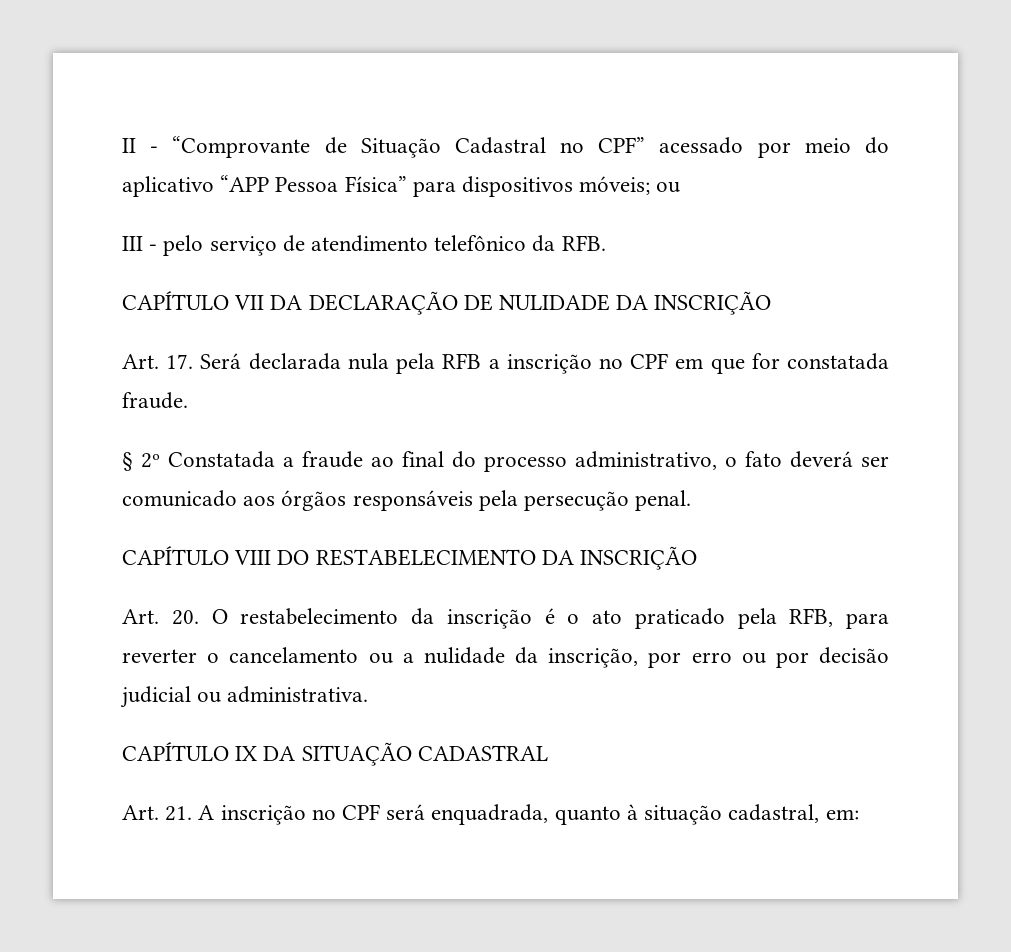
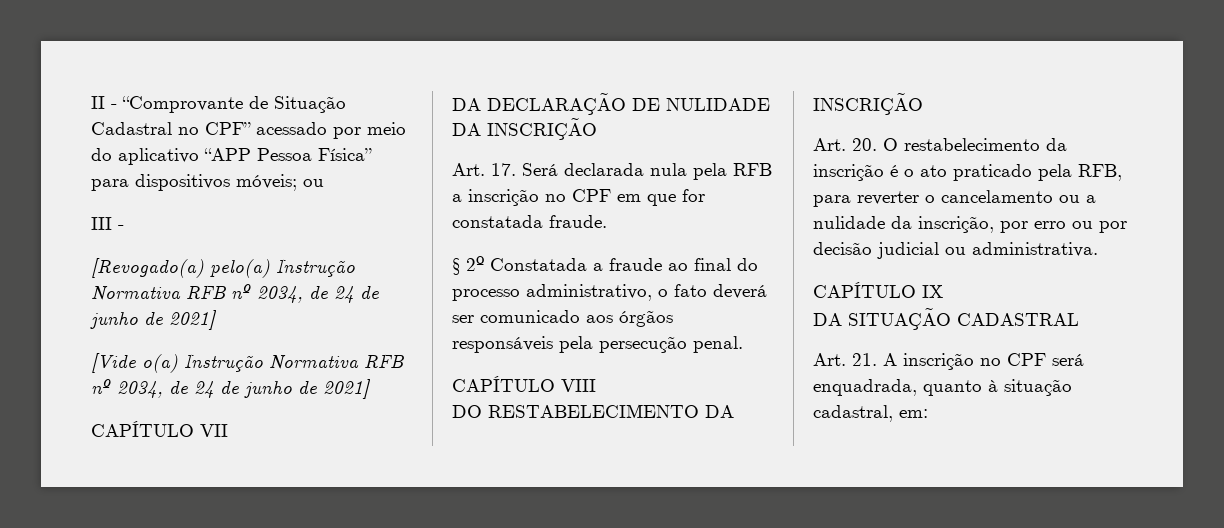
[163,235,606,256] pelo serviço de atendimento telefônico da RFB. -> [91,258,355,278] [91,284,379,303] [90,310,217,330] [91,353,404,373] [91,379,371,399] // [Revogado(a) pelo(a) Instrução Normativa RFB nº 2034, de 24 de junho de 2021] // [Vide o(a) Instrução Normativa RFB nº 2034, de 24 de junho de 2021]
(265, 302) none -> (228, 430) //
(272, 557) none -> (596, 385) //
(258, 753) none -> (943, 291) //

